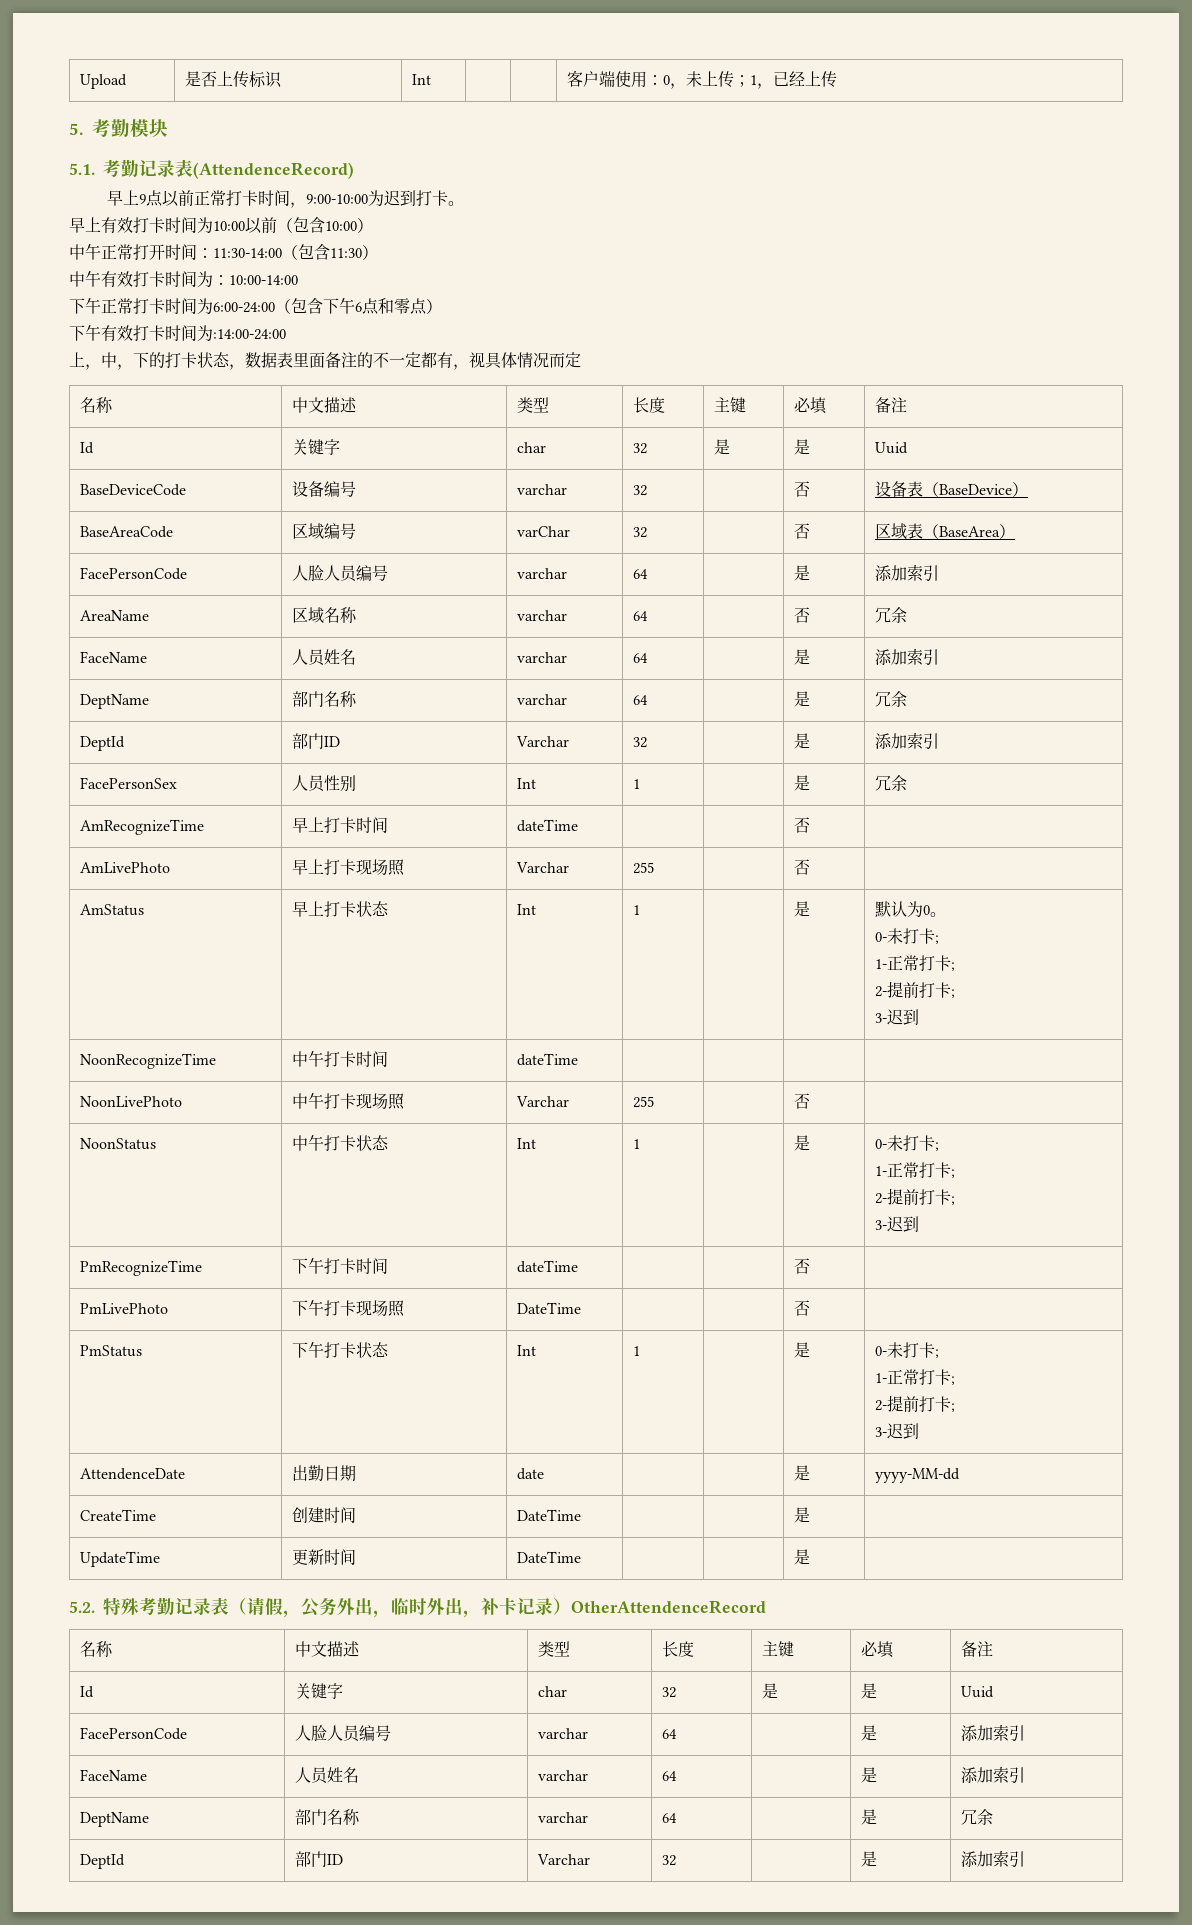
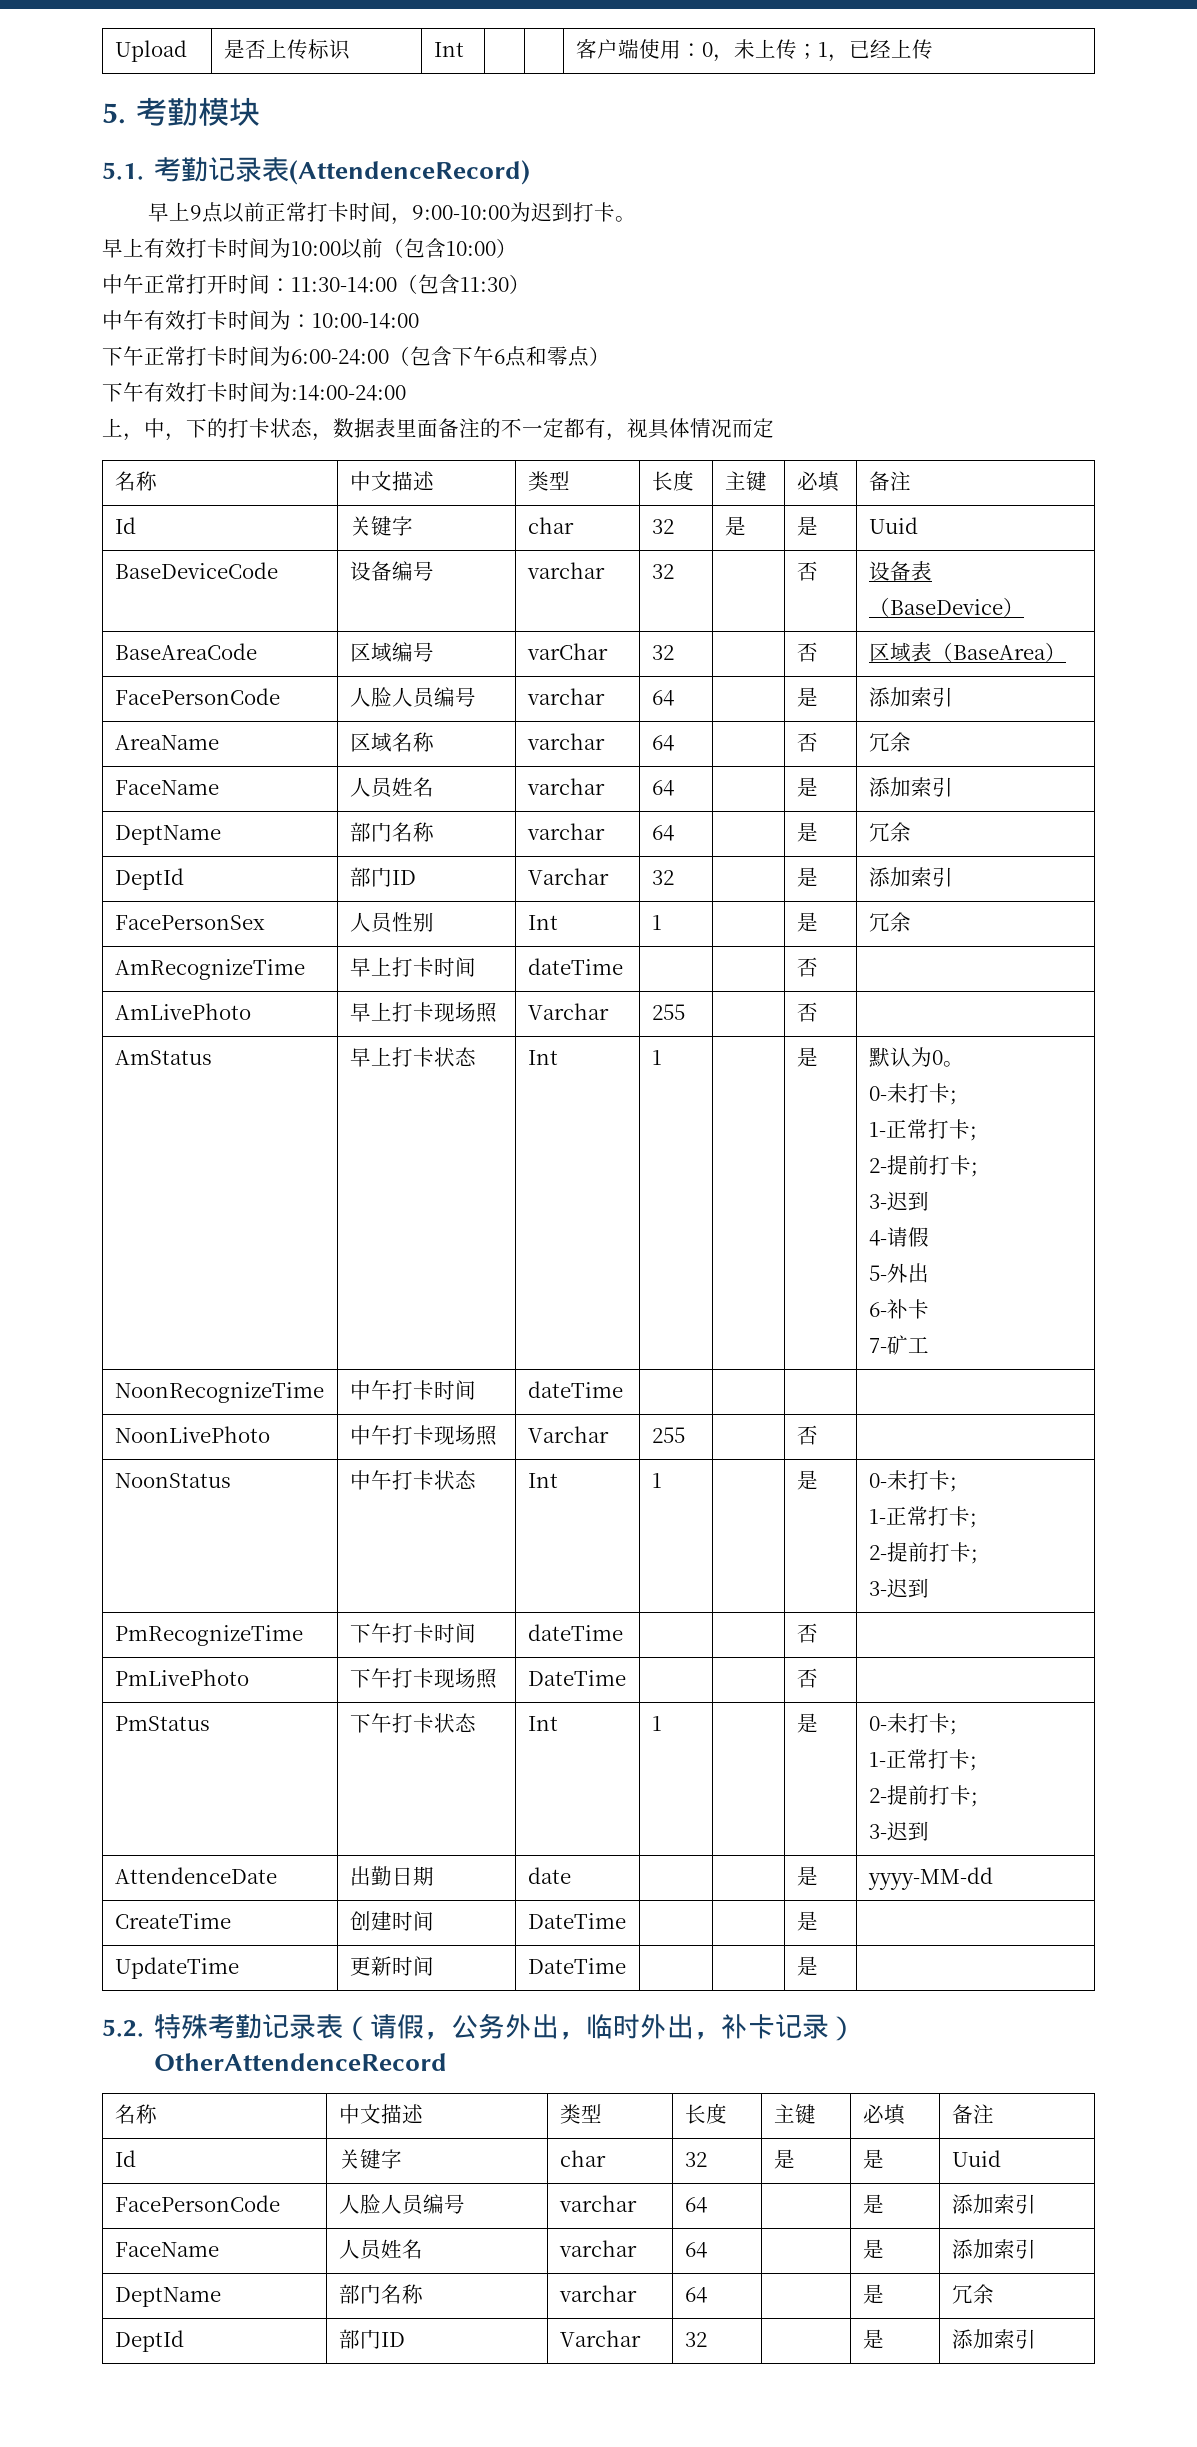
(919, 1017) none -> [868,1227,929,1247] [868,1263,929,1283] [868,1299,929,1319] [868,1335,929,1355] // 4-请假 // 5-外出 // 6-补卡 // 7-矿工

